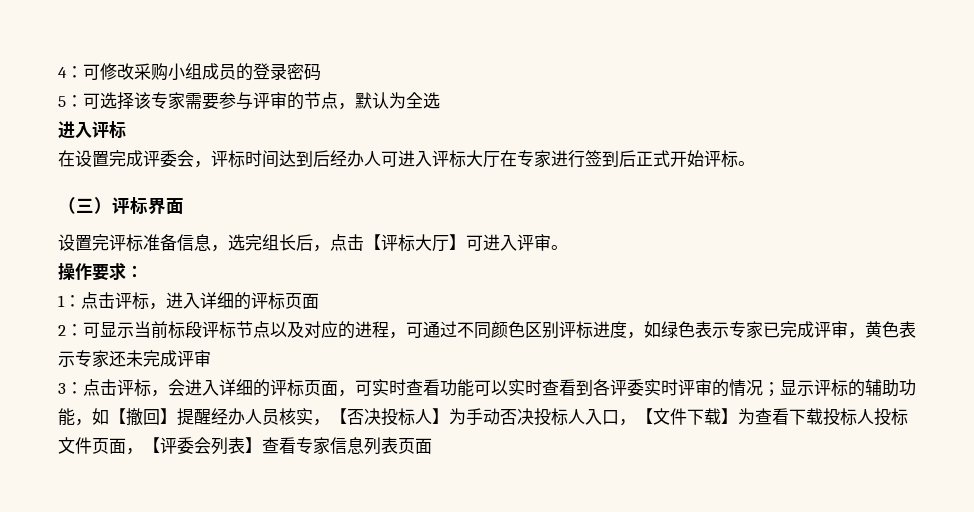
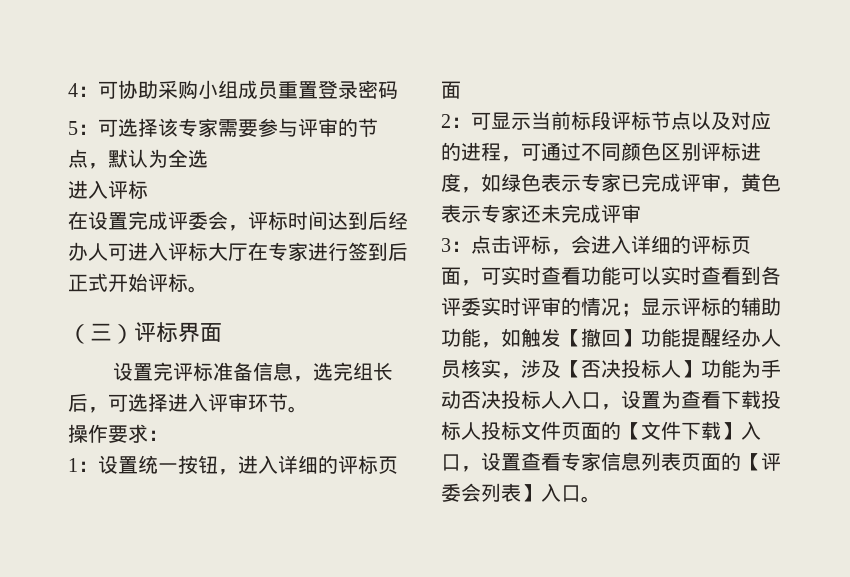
[100,63,134,80] 修改 -> [118,80,158,99] 协助
[236,63,253,81] 的 -> [278,81,318,99] 重置
[330,234,483,252] 点击【评标大厅】可 -> [108,393,168,412] 可选择
(551, 242) none -> [248,393,288,412] 环节
[81,292,149,310] 点击评标 -> [98,455,218,474] 设置统一按钮
(109, 416) none -> [521,328,561,347] 触发
(177, 416) none -> [641,328,681,347] 功能
(330, 422) none -> [521,359,561,378] 涉及
(449, 416) none -> [701,359,741,378] 功能
[636,408,738,425] 【文件下载】 -> [621,390,661,409] 设置
[126,437,262,455] ，【评委会列表】 -> [601,421,761,440] [441,452,521,472] 的【文件下载】入口，设置
(432, 446) none -> [721,452,781,471] [441,483,601,503] 的【评委会列表】入口。

